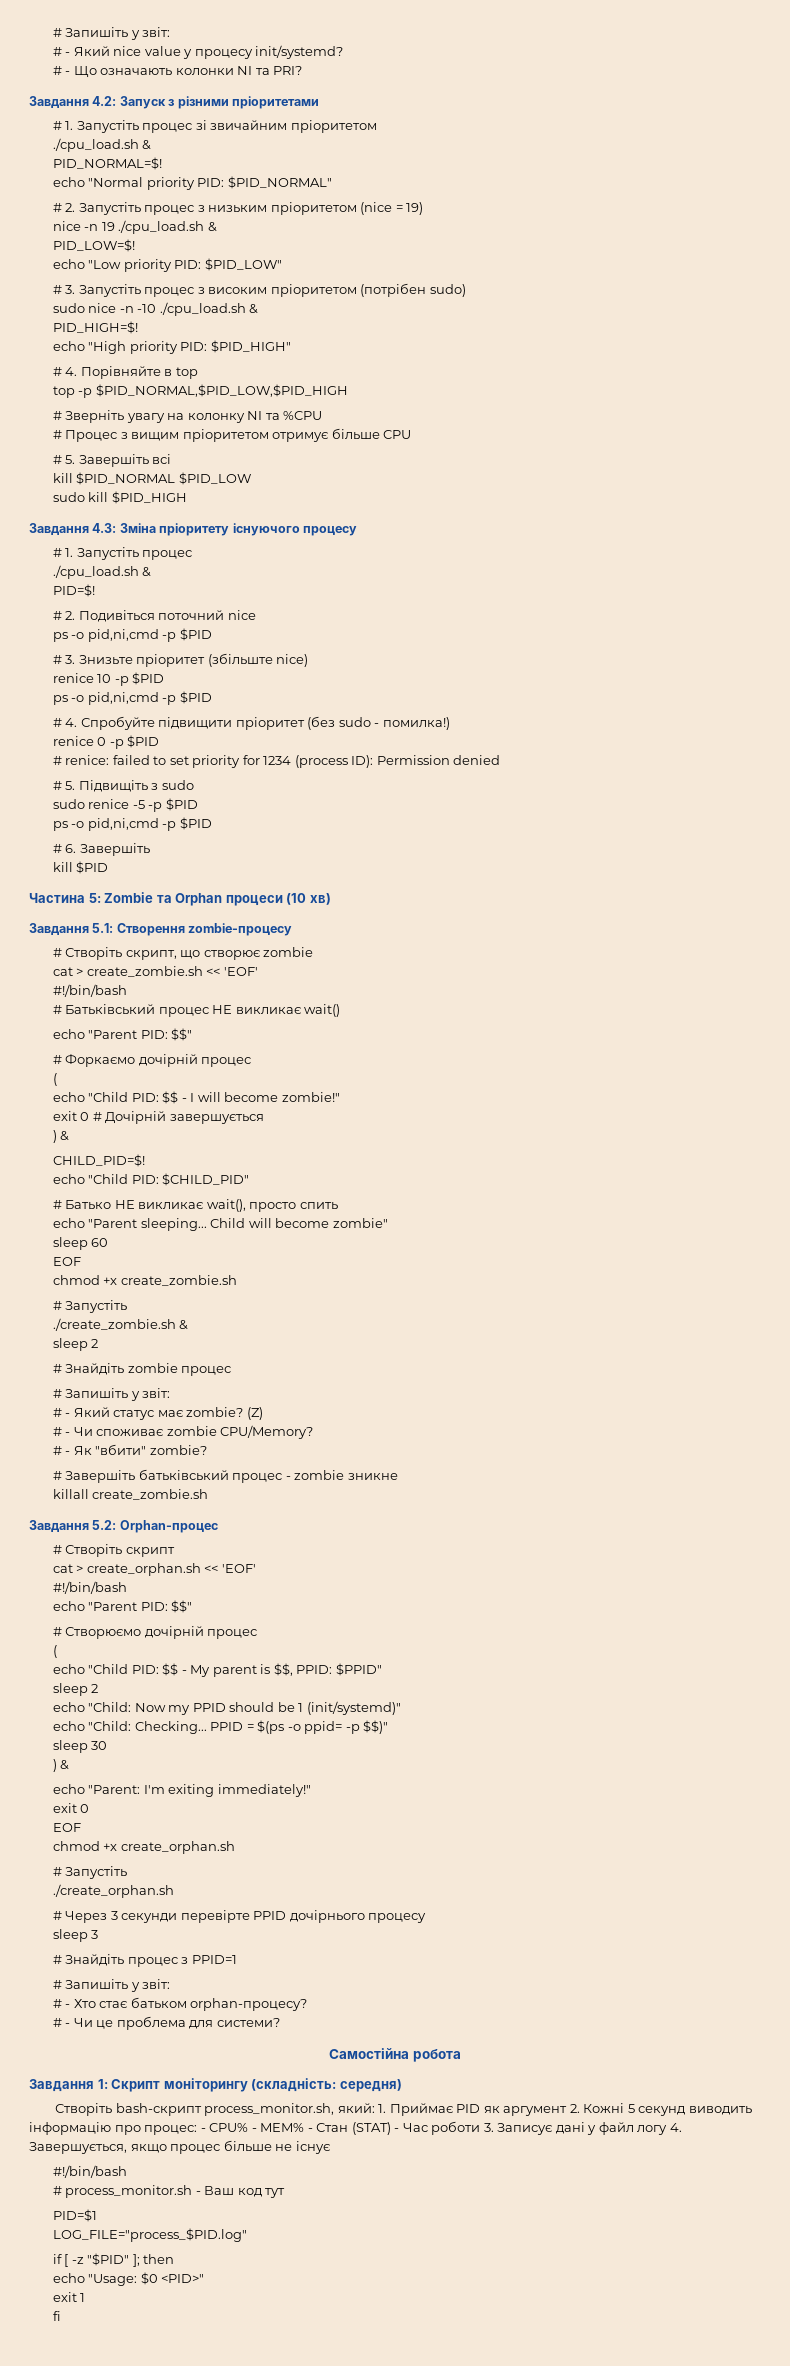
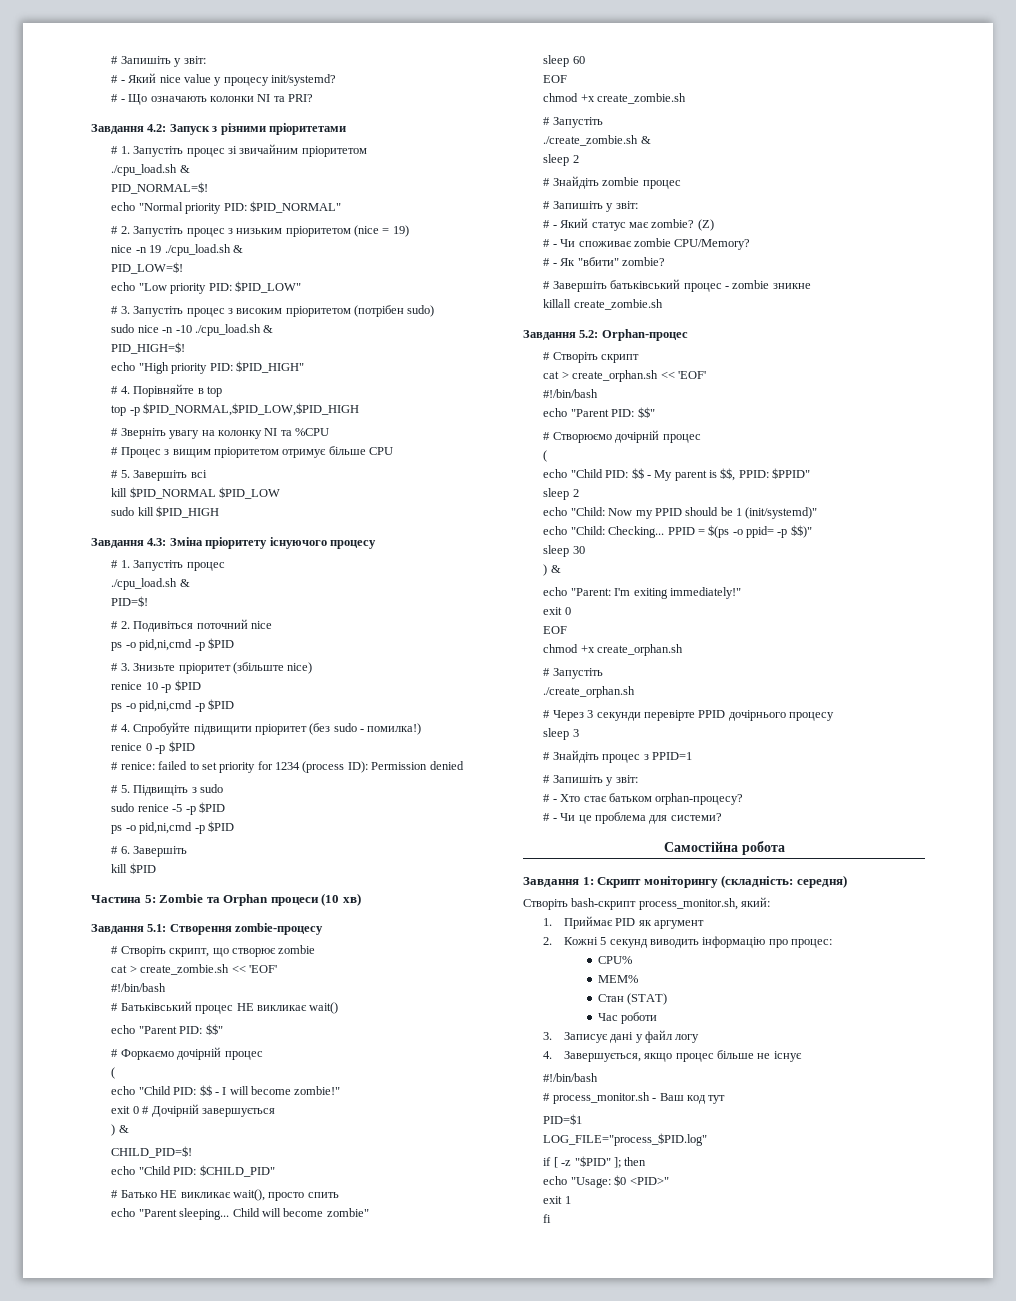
(375, 2108) none -> (771, 902) //
(568, 2111) none -> (704, 924) //
[200,2128,206,2132] - -> (833, 943) //
[251,2128,257,2132] - -> (632, 960) //
[307,2128,313,2132] - -> (638, 979) //
[394,2128,400,2132] - -> (668, 999) //
(481, 2128) none -> (658, 1018) //
(668, 2130) none -> (700, 1038) //

